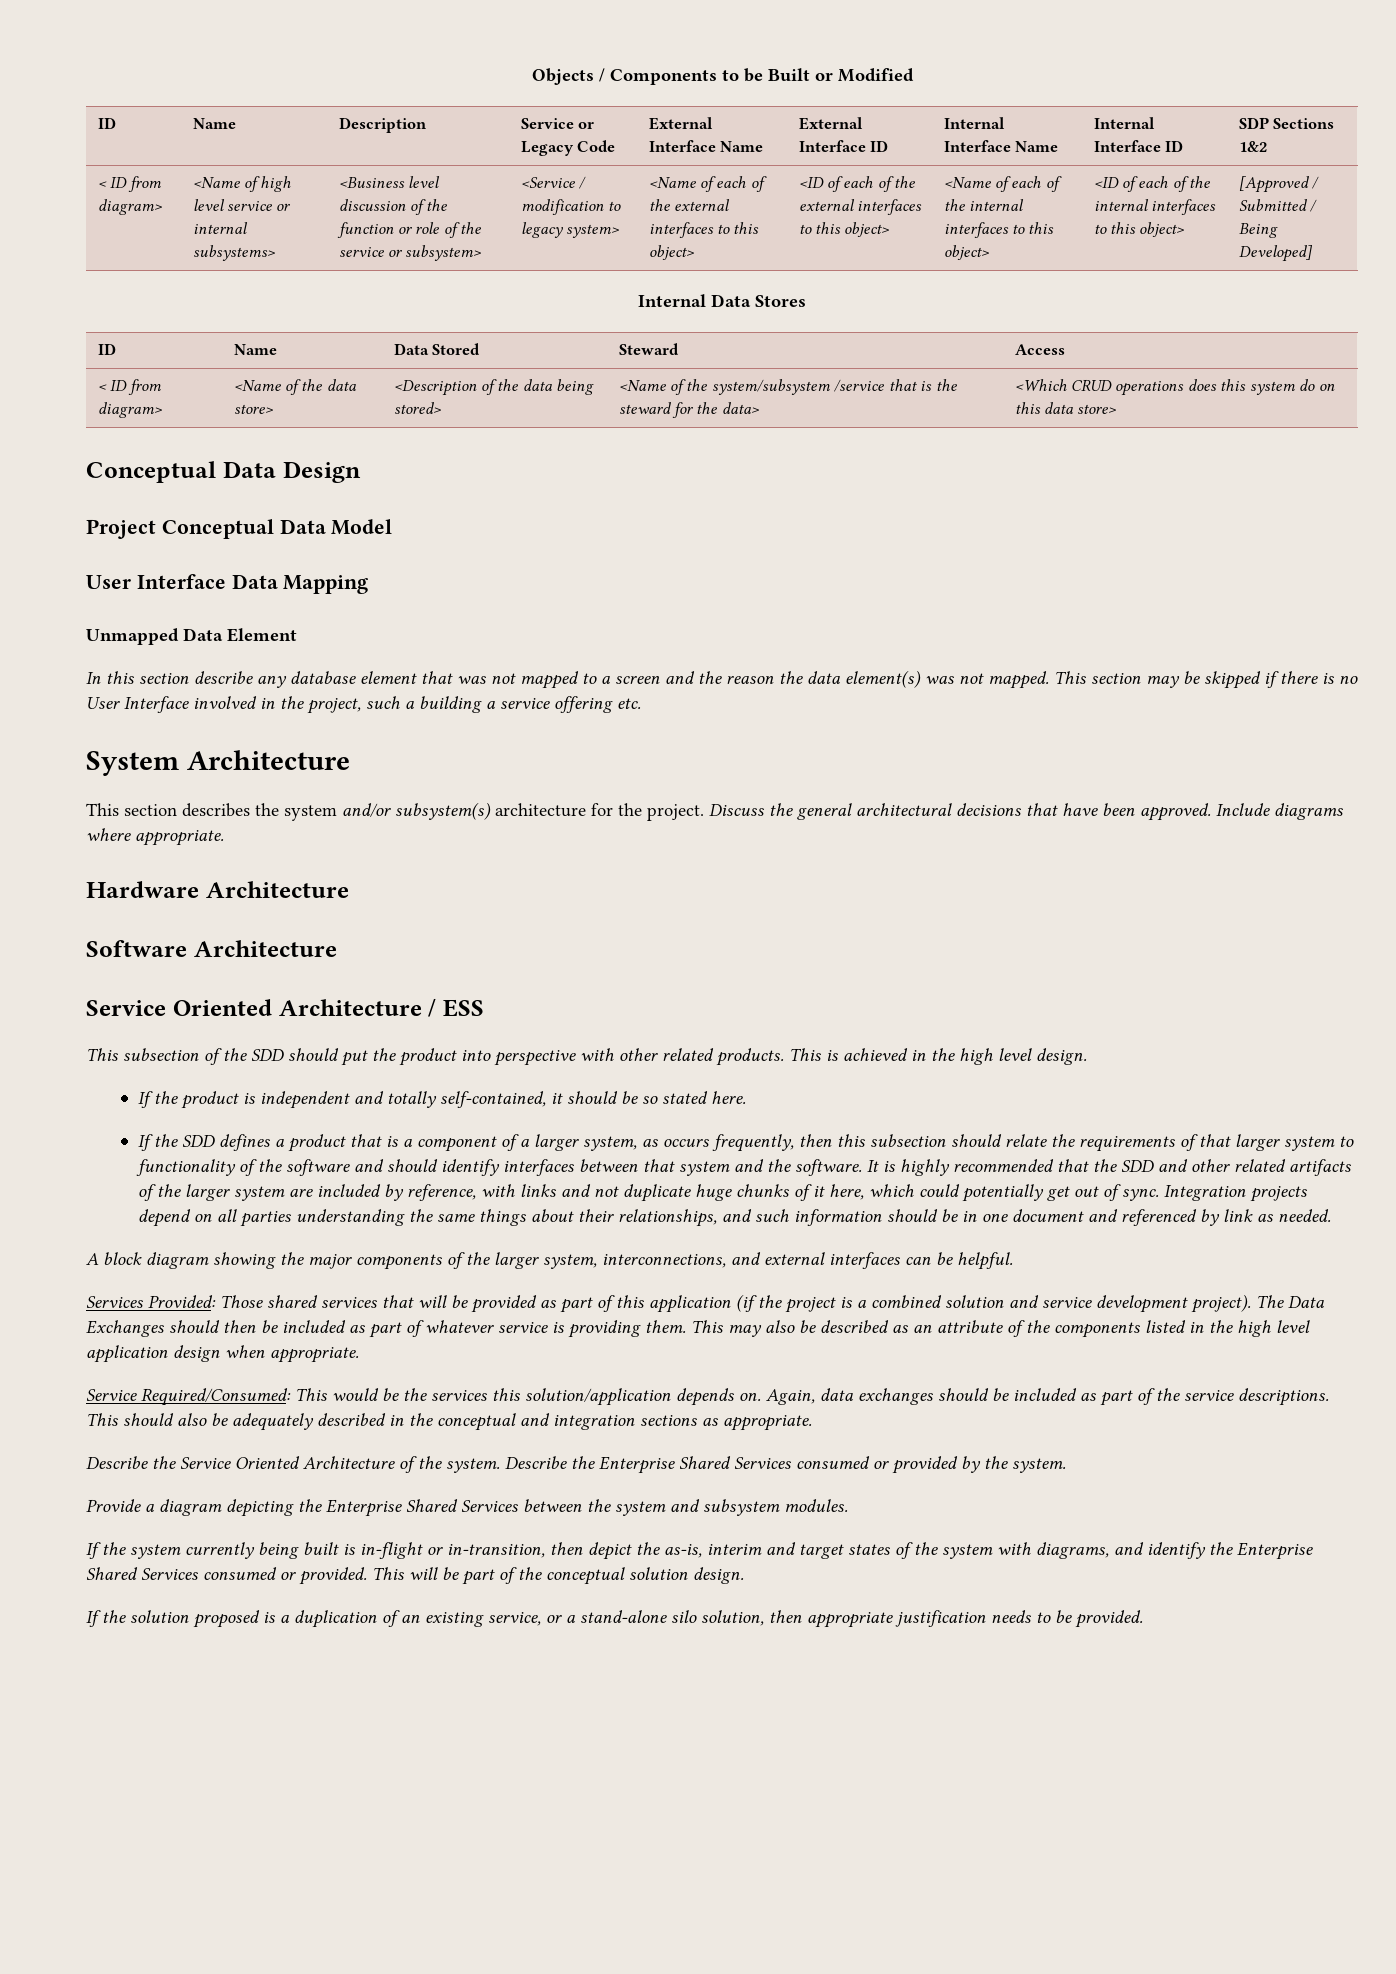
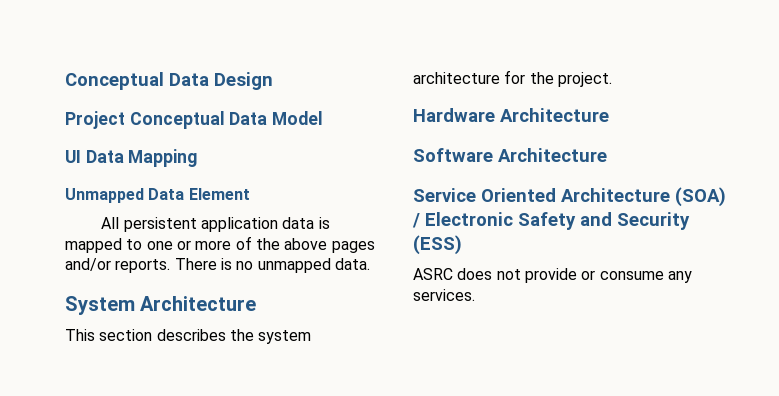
[531,68,914,85] [97,117,116,129] [192,118,236,129] [338,117,427,133] [520,118,594,129] [520,140,615,156] [648,117,713,130] [648,140,763,152] [798,117,863,130] [798,140,888,152] [943,117,1005,129] [943,140,1058,152] [1093,117,1155,129] [1093,140,1183,152] [1238,117,1334,129] [1238,141,1267,152] [97,176,162,192] [97,199,162,215] [192,176,292,192] [192,199,292,211] [192,222,248,234] [192,245,275,261] [338,176,440,188] [338,199,449,215] [336,222,483,238] [338,245,482,261] [520,176,586,189] [520,199,621,215] [520,222,619,238] [648,176,767,192] [648,199,730,211] [648,222,760,238] [648,245,694,260] [798,176,917,192] [798,199,922,215] [798,222,890,237] [943,176,1062,192] [943,199,1024,211] [943,222,1055,238] [943,245,989,260] [1093,176,1212,192] [1093,199,1216,215] [1093,222,1185,237] [1238,176,1319,193] [1238,199,1317,212] [1238,223,1278,238] [1238,245,1313,262] [638,294,806,307] [97,343,116,355] [233,344,277,355] [393,343,480,355] [618,343,679,355] [1014,344,1065,355] [97,379,162,395] [97,402,162,418] [233,379,357,395] [233,404,273,414] [393,379,595,396] [393,402,441,414] [618,379,958,395] [618,402,759,418] [1014,379,1335,396] [1014,402,1117,414] Objects / Components to be Built or Modified // ID | Name | Description | Service or Legacy Code | External Interface Name | External Interface ID | Internal Interface Name | Internal Interface ID | SDP Sections 1&2 // < ID from diagram> | <Name of high level service or internal subsystems> | <Business level discussion of the function or role of the service or subsystem> | <Service / modification to legacy system> | <Name of each of the external interfaces to this object> | <ID of each of the external interfaces to this object> | <Name of each of the internal interfaces to this object> | <ID of each of the internal interfaces to this object> | [Approved / Submitted / Being Developed] // Internal Data Stores // ID | Name | Data Stored | Steward | Access // < ID from diagram> | <Name of the data store> | <Description of the data being stored> | <Name of the system/subsystem /service that is the steward for the data> | <Which CRUD operations does this system do on this data store> // -> (65, 81) none
[86,574,226,589] User Interface -> [65,150,81,163] UI
[86,670,1358,689] [86,696,641,714] In this section describe any database element that was not mapped to a screen and the reason the data element(s) was not mapped. This section may be skipped if there is no User Interface involved in the project, such a building a service offering etc. -> [101,217,330,232] [65,236,375,253] [65,258,370,273] All persistent application data is mapped to one or more of the above pages and/or reports. There is no unmapped data.
[342,802,491,820] and/or subsystem(s) -> (312, 337) none
[709,803,1343,821] [86,828,224,846] Discuss the general architectural decisions that have been approved. Include diagrams where appropriate. -> (612, 79) none
[428,998,484,1017] [86,1048,1087,1066] [137,1091,746,1109] [137,1134,1354,1152] [135,1159,1351,1176] [137,1184,1307,1202] [137,1209,1331,1227] [86,1252,1013,1270] [86,1294,1325,1313] [86,1320,1310,1338] [86,1345,359,1363] [86,1388,1329,1406] [86,1413,812,1431] [86,1456,1066,1474] [86,1499,848,1517] [86,1542,1313,1560] [86,1567,744,1585] [86,1610,1143,1628] / ESS // This subsection of the SDD should put the product into perspective with other related products. This is achieved in the high level design. // If the product is independent and totally self-contained, it should be so stated here. // If the SDD defines a product that is a component of a larger system, as occurs frequently, then this subsection should relate the requirements of that larger system to functionality of the software and should identify interfaces between that system and the software. It is highly recommended that the SDD and other related artifacts of the larger system are included by reference, with links and not duplicate huge chunks of it here, which could potentially get out of sync. Integration projects depend on all parties understanding the same things about their relationships, and such information should be in one document and referenced by link as needed. // A block diagram showing the major components of the larger system, interconnections, and external interfaces can be helpful. // Services Provided: Those shared services that will be provided as part of this application (if the project is a combined solution and service development project). The Data Exchanges should then be included as part of whatever service is providing them. This may also be described as an attribute of the components listed in the high level application design when appropriate. // Service Required/Consumed: This would be the services this solution/application depends on. Again, data exchanges should be included as part of the service descriptions. This should also be adequately described in the conceptual and integration sections as appropriate. // Describe the Service Oriented Architecture of the system. Describe the Enterprise Shared Services consumed or provided by the system. // Provide a diagram depicting the Enterprise Shared Services between the system and subsystem modules. // If the system currently being built is in-flight or in-transition, then depict the as-is, interim and target states of the system with diagrams, and identify the Enterprise Shared Services consumed or provided. This will be part of the conceptual solution design. // If the solution proposed is a duplication of an existing service, or a stand-alone silo solution, then appropriate justification needs to be provided. -> [675,187,726,207] [412,212,690,230] [413,235,462,255] [413,268,692,283] [413,289,475,301] (SOA) / Electronic Safety and Security (ESS) // ASRC does not provide or consume any services.

